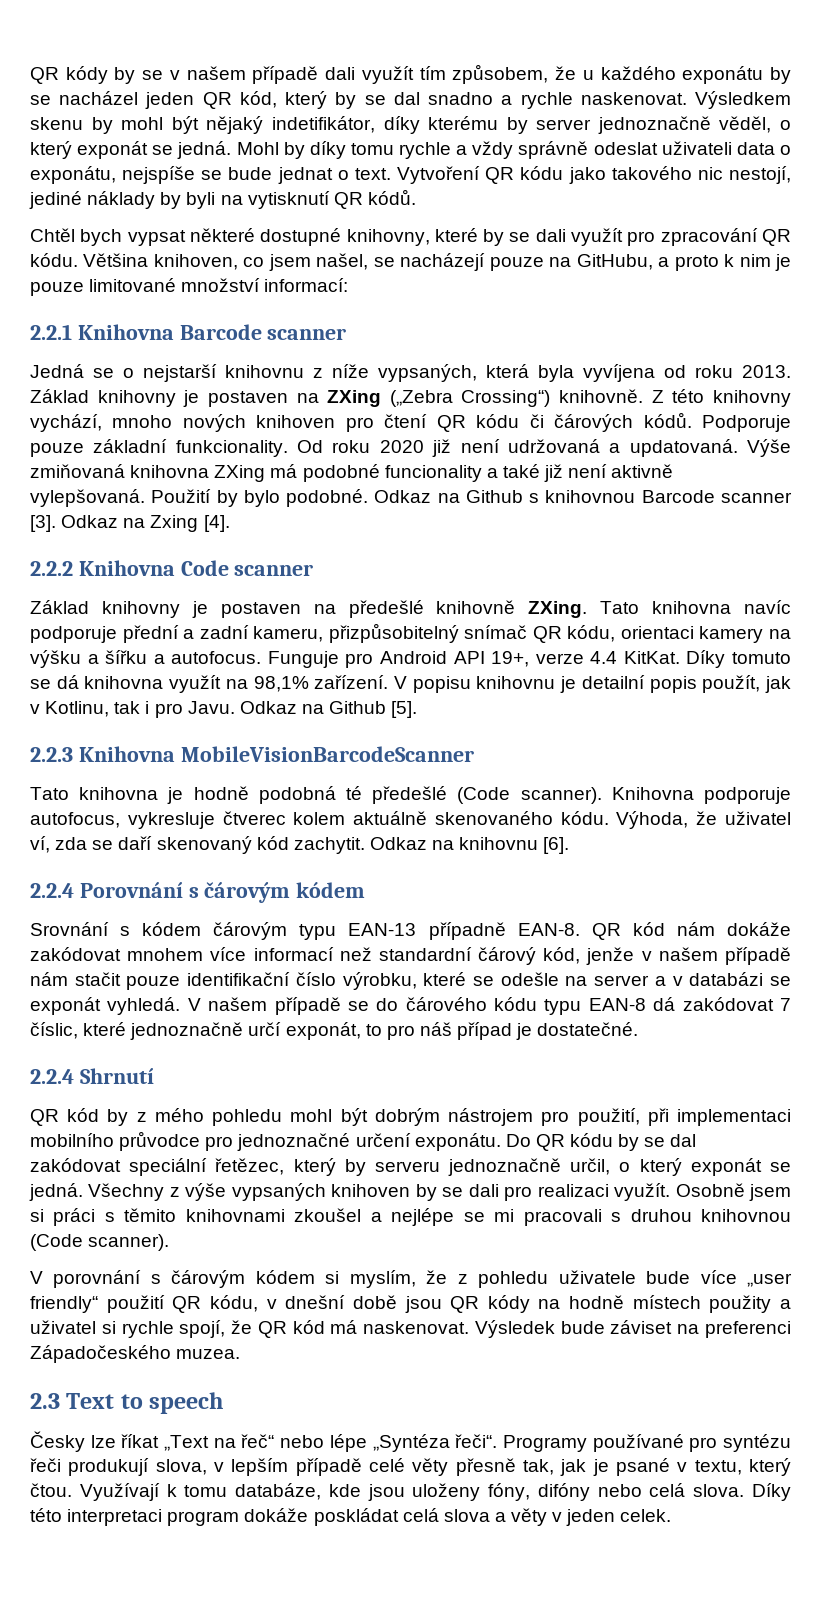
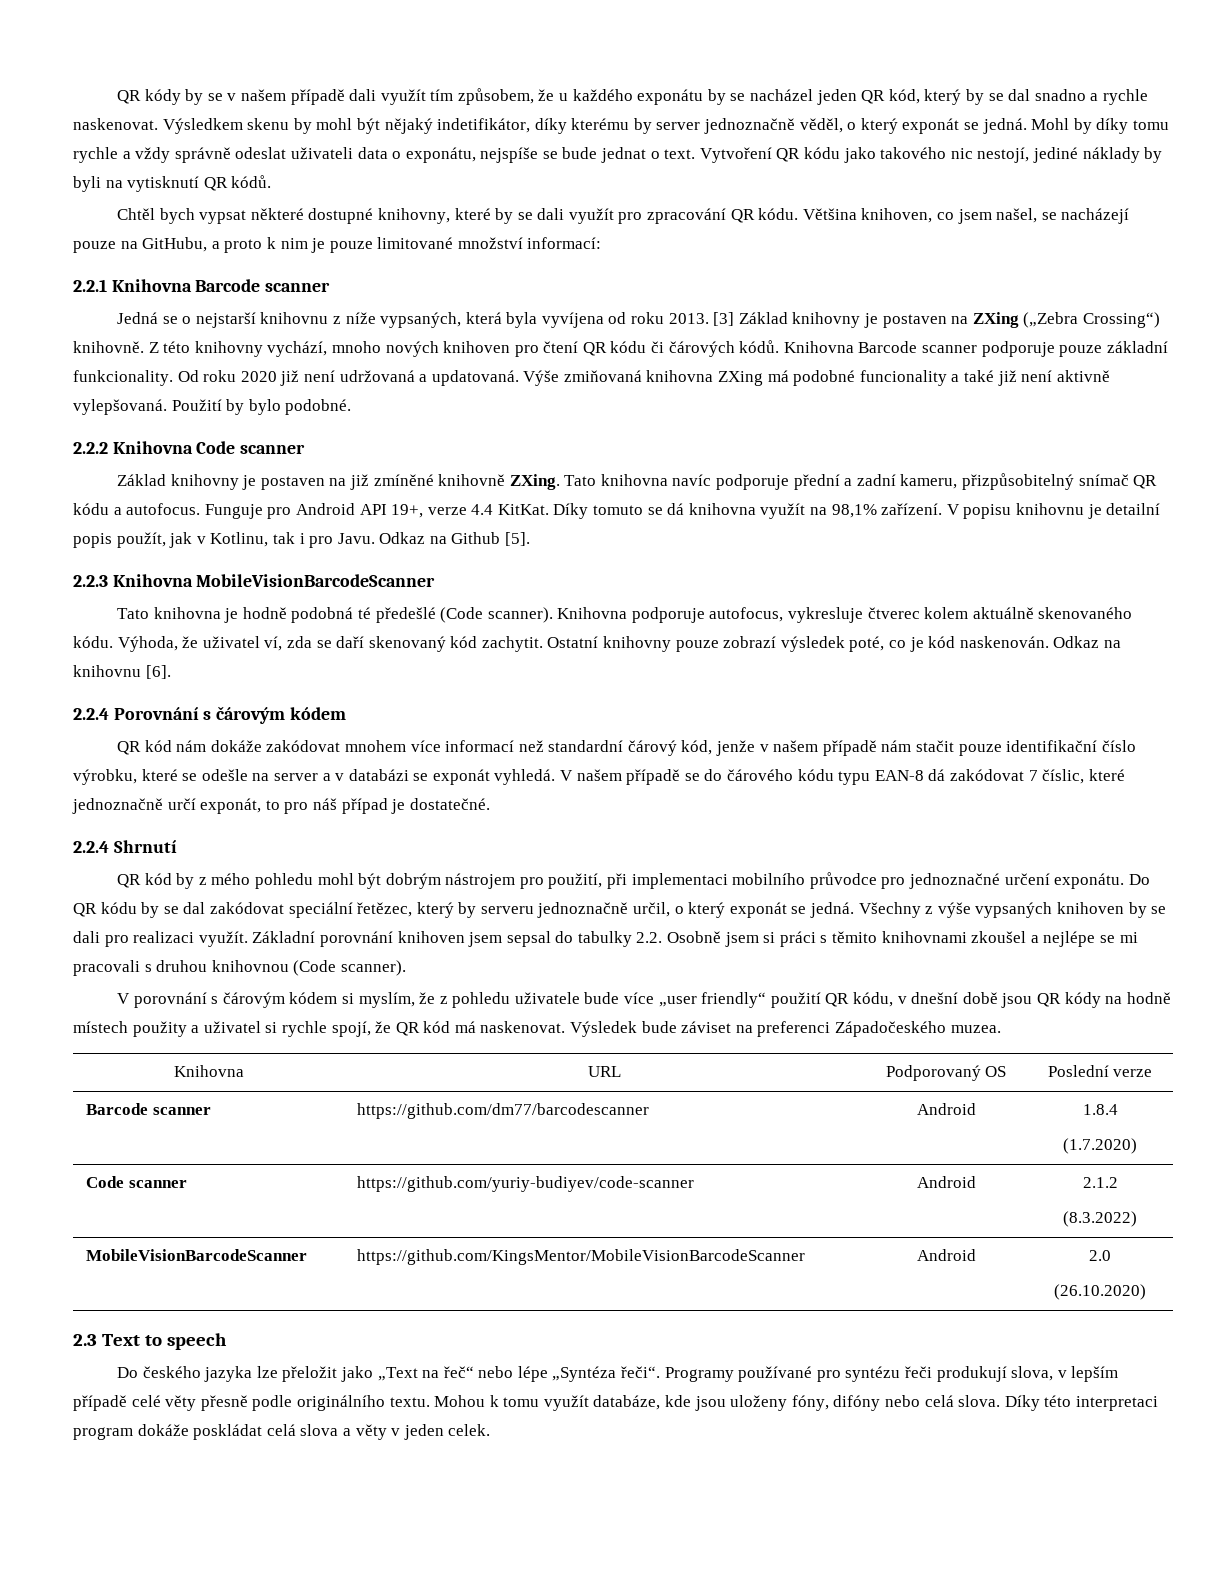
(791, 371) none -> [713,312,735,326] [3]
[702,415,791,432] Podporuje -> [783,341,1055,357] Knihovna Barcode scanner podporuje
[374,490,792,503] [30,515,230,532] Odkaz na Github s knihovnou Barcode scanner [3]. Odkaz na Zxing [4]. -> (352, 407) none
[348,600,424,618] předešlé -> [349,474,434,490] již zmíněné
[567,625,791,643] [30,650,148,668] kódu, orientaci kamery na výšku a šířku -> [73,503,109,515] kódu
(365, 845) none -> [547,636,1049,652] Ostatní knihovny pouze zobrazí výsledek poté, co je kód naskenován.
[30,922,580,940] Srovnání s kódem čárovým typu EAN-13 případně EAN-8. -> (346, 713) none
(671, 1192) none -> [252,931,663,947] Základní porovnání knihoven jsem sepsal do tabulky 2.2.
[30,1392,224,1414] [30,1431,160,1452] // 2.3 Text to speech // Česky lze říkat -> [174,1065,244,1077] [588,1066,621,1077] [885,1065,1007,1081] [1047,1065,1153,1077] [86,1103,211,1115] [357,1103,650,1119] [916,1103,976,1115] [1082,1104,1118,1115] [1063,1138,1137,1154] [86,1176,187,1188] [357,1176,695,1192] [916,1176,976,1188] [1082,1177,1118,1188] [1063,1211,1137,1227] [86,1249,308,1261] [357,1249,806,1265] [916,1249,976,1261] [1089,1250,1111,1261] [1054,1284,1146,1300] [73,1333,228,1350] [116,1366,373,1382] // Knihovna | URL | Podporovaný OS | Poslední verze // Barcode scanner | https://github.com/dm77/barcodescanner | Android | 1.8.4 // (1.7.2020) // Code scanner | https://github.com/yuriy-budiyev/code-scanner | Android | 2.1.2 // (8.3.2022) // MobileVisionBarcodeScanner | https://github.com/KingsMentor/MobileVisionBarcodeScanner | Android | 2.0 // (26.10.2020) // 2.3 Text to speech // Do českého jazyka lze přeložit jako
[523,1458,792,1476] [30,1483,160,1501] tak, jak je psané v textu, který čtou. Využívají -> [252,1395,486,1411] podle originálního textu. Mohou
(228, 1491) none -> [543,1395,589,1411] využít

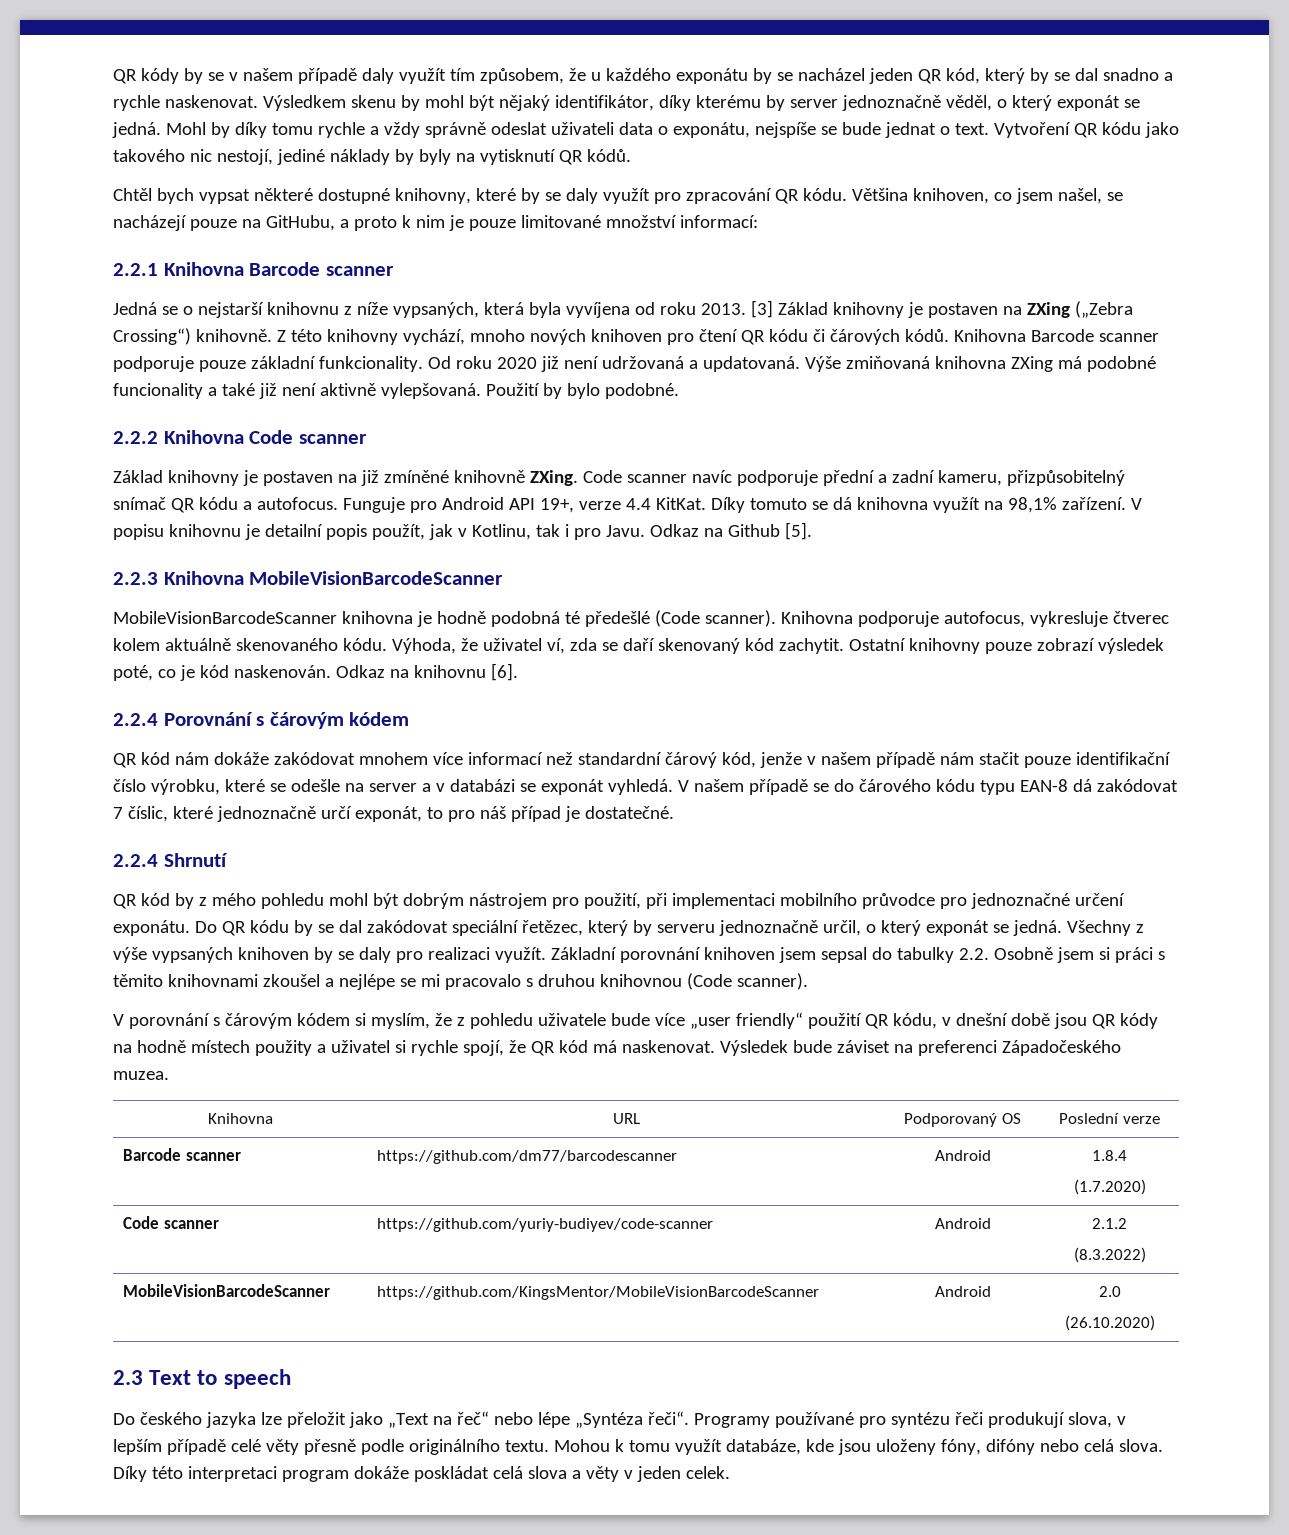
[349,89,377,101] dali -> [361,68,394,84] daly
[437,118,531,133] indetifikátor, -> [554,95,654,111] identifikátor,
[73,176,101,192] byli -> [418,149,451,165] byly
[537,208,565,220] dali -> [565,188,598,204] daly
[564,474,668,486] Tato knihovna -> [582,470,687,483] Code scanner
[116,608,149,619] Tato -> [113,611,337,624] MobileVisionBarcodeScanner
[73,931,100,943] dali -> [358,947,391,963] daly
[73,960,140,976] pracovali -> [444,974,521,990] pracovalo

